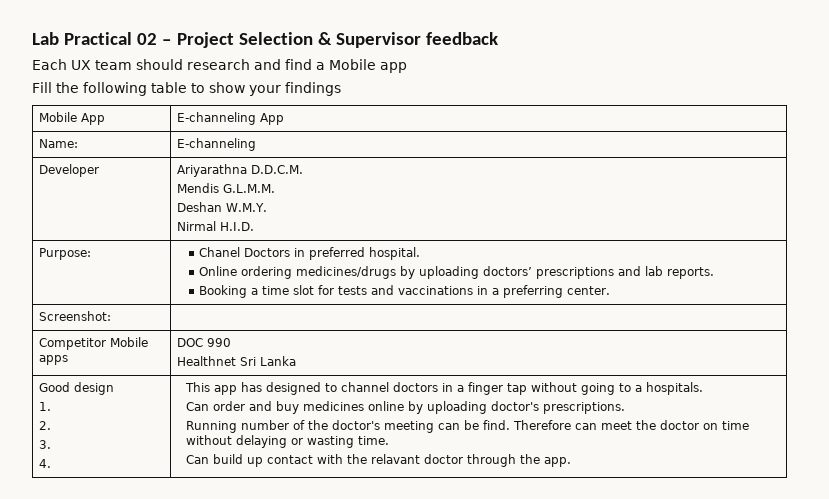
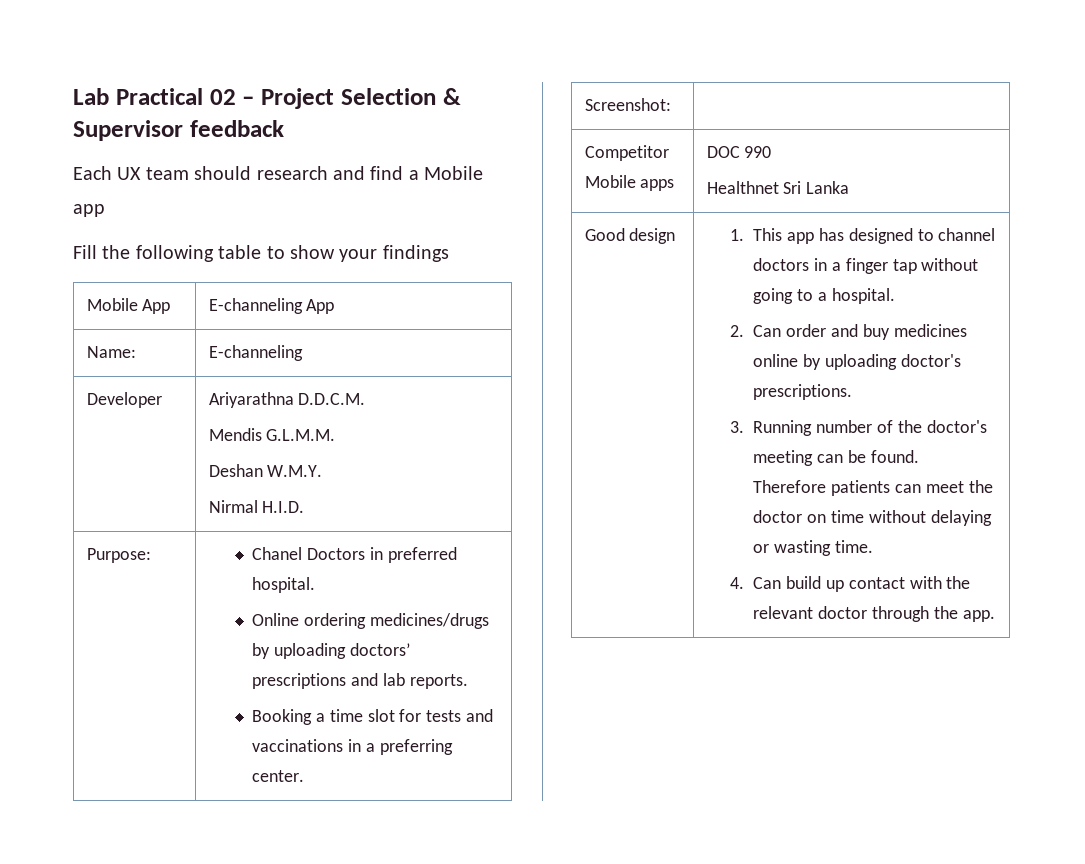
[39,402,52,411] [39,421,52,430] [39,440,52,449] [39,459,52,468] // 1. // 2. // 3. // 4. | -> [730,229,745,241] | 1.
[646,382,704,395] hospitals. // -> [831,288,895,304] [730,325,745,337] hospital. // 2.
(626, 408) none -> [730,421,745,433] 3.
[483,420,572,430] find. Therefore -> [870,450,919,463] [753,480,890,496] found. Therefore patients
(390, 440) none -> [730,577,745,589] 4.
[371,454,421,464] relavant -> [753,606,814,619] relevant

